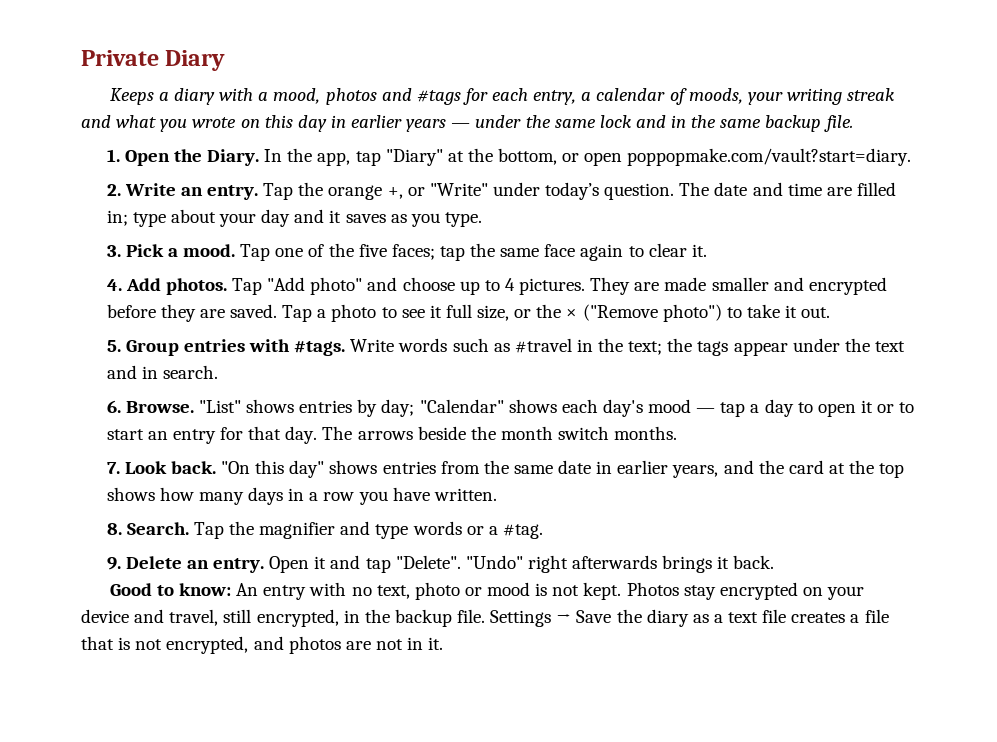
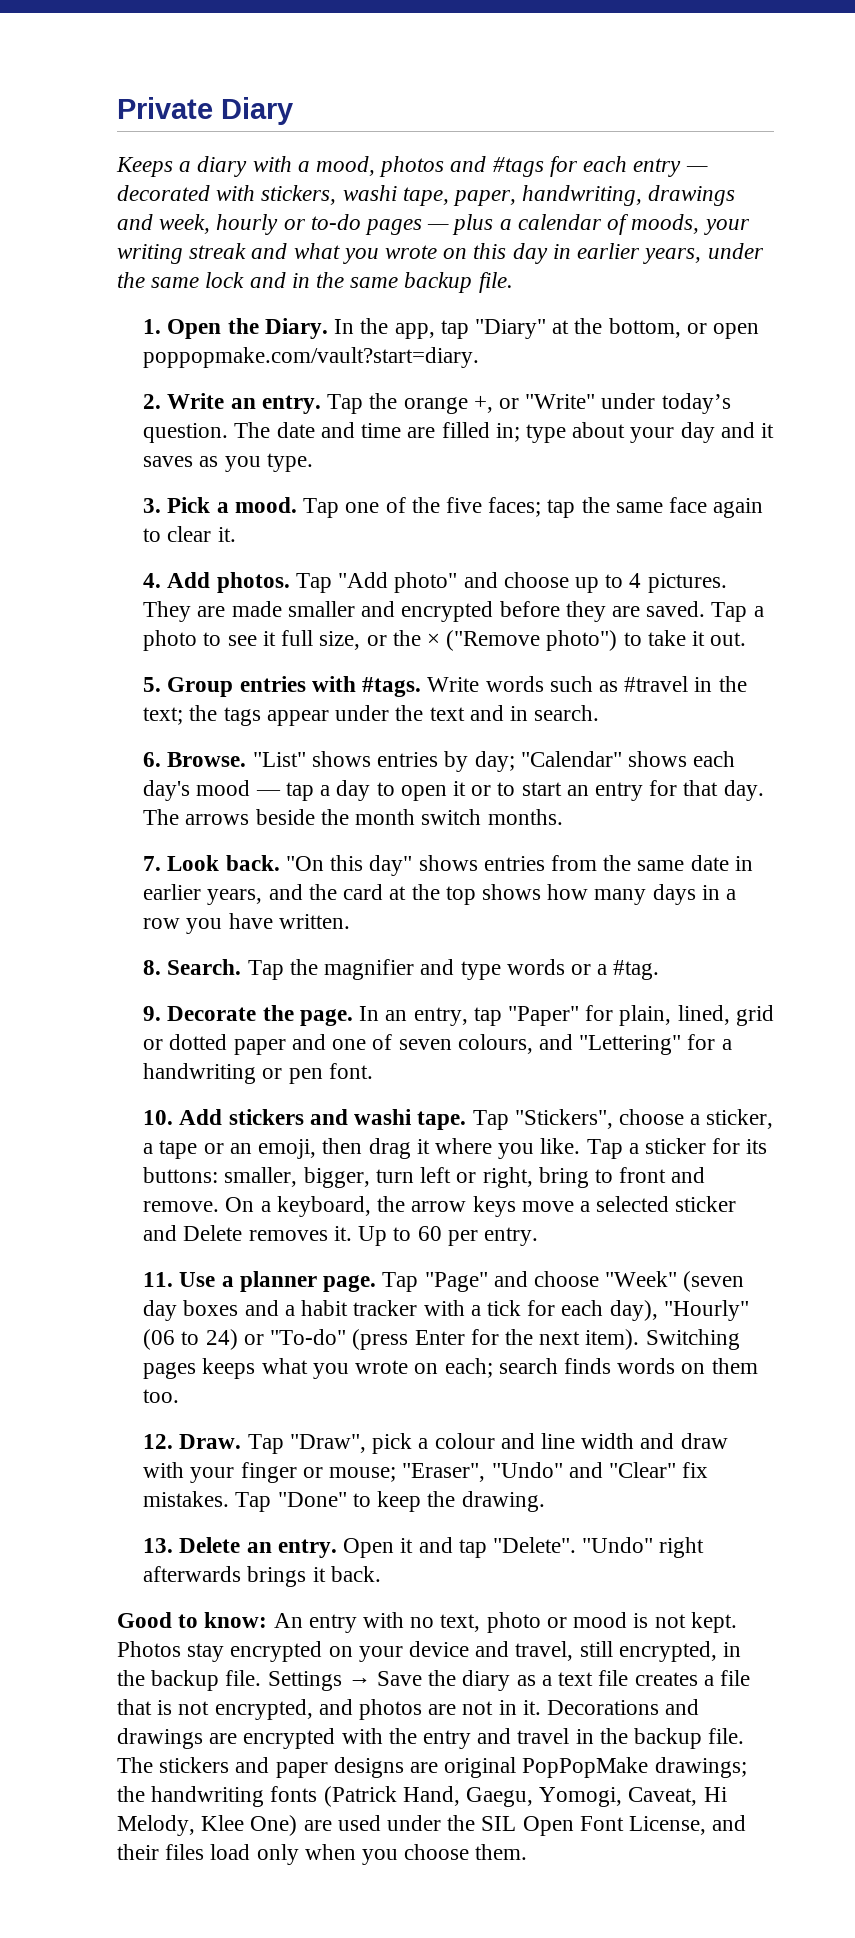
[533,90,577,105] entry, -> [633,158,708,177] [117,185,736,206] [117,214,494,235] entry — decorated with stickers, washi tape, paper, handwriting, drawings and week, hourly or to-do pages — plus
[406,119,471,132] years — -> [643,248,702,264] years,
(121, 563) none -> [167,1005,774,1026] [143,1034,732,1055] [143,1063,373,1084] [143,1109,774,1130] [143,1138,768,1159] [143,1167,706,1188] [143,1196,737,1217] [143,1225,538,1246] [143,1271,745,1292] [143,1300,749,1321] [143,1329,740,1350] [143,1358,758,1379] [143,1389,180,1403] [143,1433,728,1454] [143,1462,709,1483] [143,1491,545,1512] [143,1538,174,1553] Decorate the page. In an entry, tap "Paper" for plain, lined, grid or dotted paper and one of seven colours, and "Lettering" for a handwriting or pen font. // 10. Add stickers and washi tape. Tap "Stickers", choose a sticker, a tape or an emoji, then drag it where you like. Tap a sticker for its buttons: smaller, bigger, turn left or right, bring to front and remove. On a keyboard, the arrow keys move a selected sticker and Delete removes it. Up to 60 per entry. // 11. Use a planner page. Tap "Page" and choose "Week" (seven day boxes and a habit tracker with a tick for each day), "Hourly" (06 to 24) or "To-do" (press Enter for the next item). Switching pages keeps what you wrote on each; search finds words on them too. // 12. Draw. Tap "Draw", pick a colour and line width and draw with your finger or mouse; "Eraser", "Undo" and "Clear" fix mistakes. Tap "Done" to keep the drawing. // 13.
(444, 643) none -> [547,1699,700,1715] [117,1728,745,1749] [117,1757,747,1778] [117,1786,727,1807] [117,1815,747,1836] [117,1844,528,1865] Decorations and drawings are encrypted with the entry and travel in the backup file. The stickers and paper designs are original PopPopMake drawings; the handwriting fonts (Patrick Hand, Gaegu, Yomogi, Caveat, Hi Melody, Klee One) are used under the SIL Open Font License, and their files load only when you choose them.

